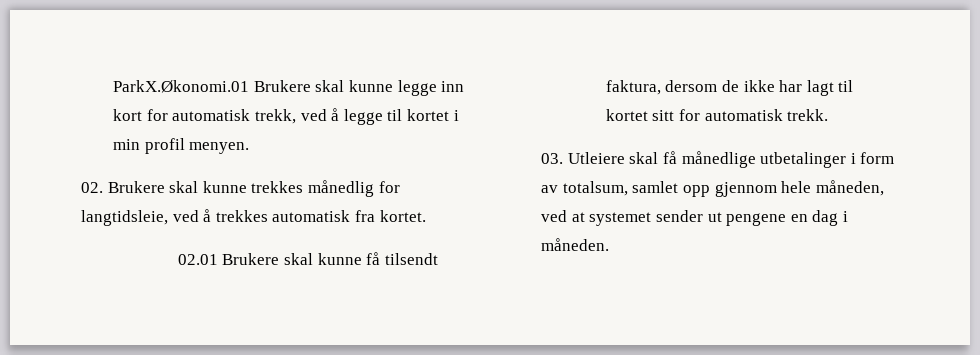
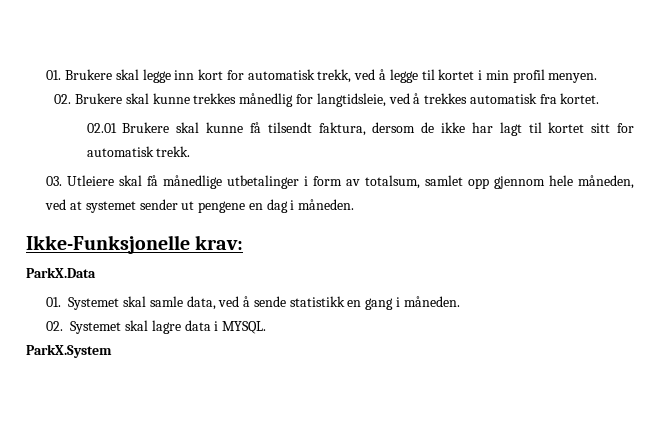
[113,80,394,93] ParkX.Økonomi.01 Brukere skal kunne -> [46,69,139,80] 01. Brukere skal
(610, 244) none -> [26,235,244,254] [26,267,96,278] [46,296,460,310] [46,320,267,334] [26,344,112,358] // Ikke-Funksjonelle krav: // ParkX.Data // 01. Systemet skal samle data, ved å sende statistikk en gang i måneden. // 02. Systemet skal lagre data i MYSQL. // ParkX.System

